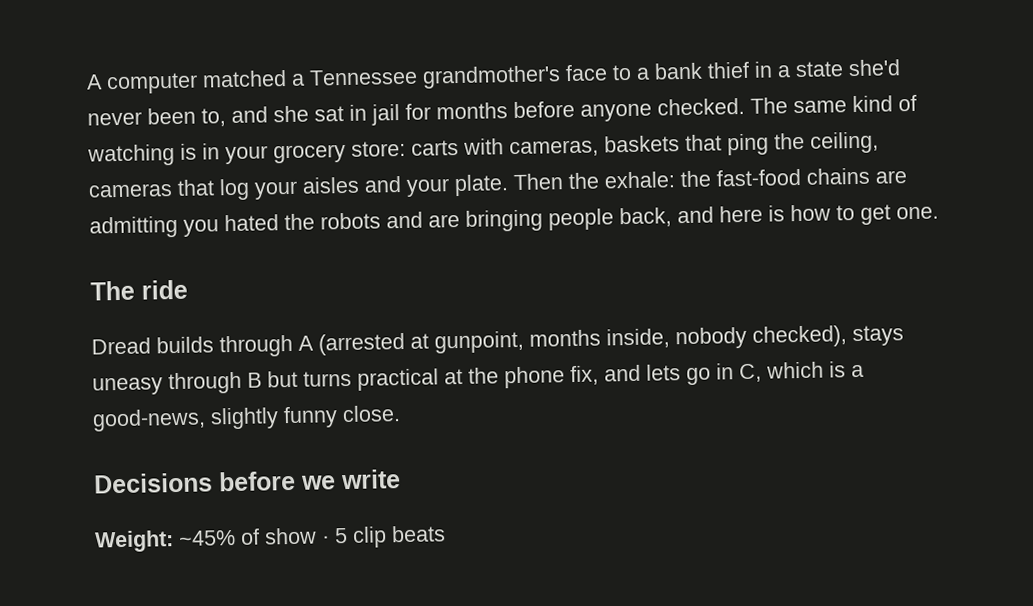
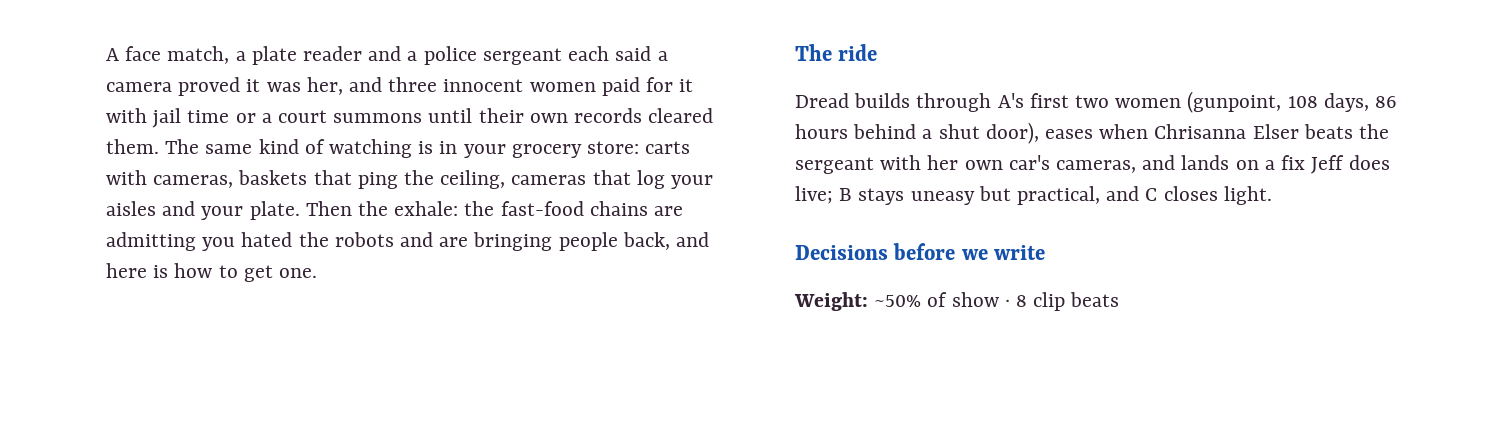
[86,59,901,95] [87,97,745,127] A computer matched a Tennessee grandmother's face to a bank thief in a state she'd never been to, and she sat in jail for months before anyone checked. -> [106,46,668,65] [106,77,694,96] [106,108,714,128] [106,139,159,154] A face match, a plate reader and a police sergeant each said a camera proved it was her, and three innocent women paid for it with jail time or a court summons until their own records cleared them.
[298,325,904,356] [92,361,864,396] [92,405,401,432] A (arrested at gunpoint, months inside, nobody checked), stays uneasy through B but turns practical at the phone fix, and lets go in C, which is a good-news, slightly funny close. -> [997,91,1398,113] [795,122,1390,144] [795,155,1390,174] [795,186,1272,205] A's first two women (gunpoint, 108 days, 86 hours behind a shut door), eases when Chrisanna Elser beats the sergeant with her own car's cameras, and lands on a fix Jeff does live; B stays uneasy but practical, and C closes light.
[178,529,236,546] ~45% -> [874,295,922,307] ~50%
[334,528,348,544] 5 -> [1016,295,1028,307] 8

